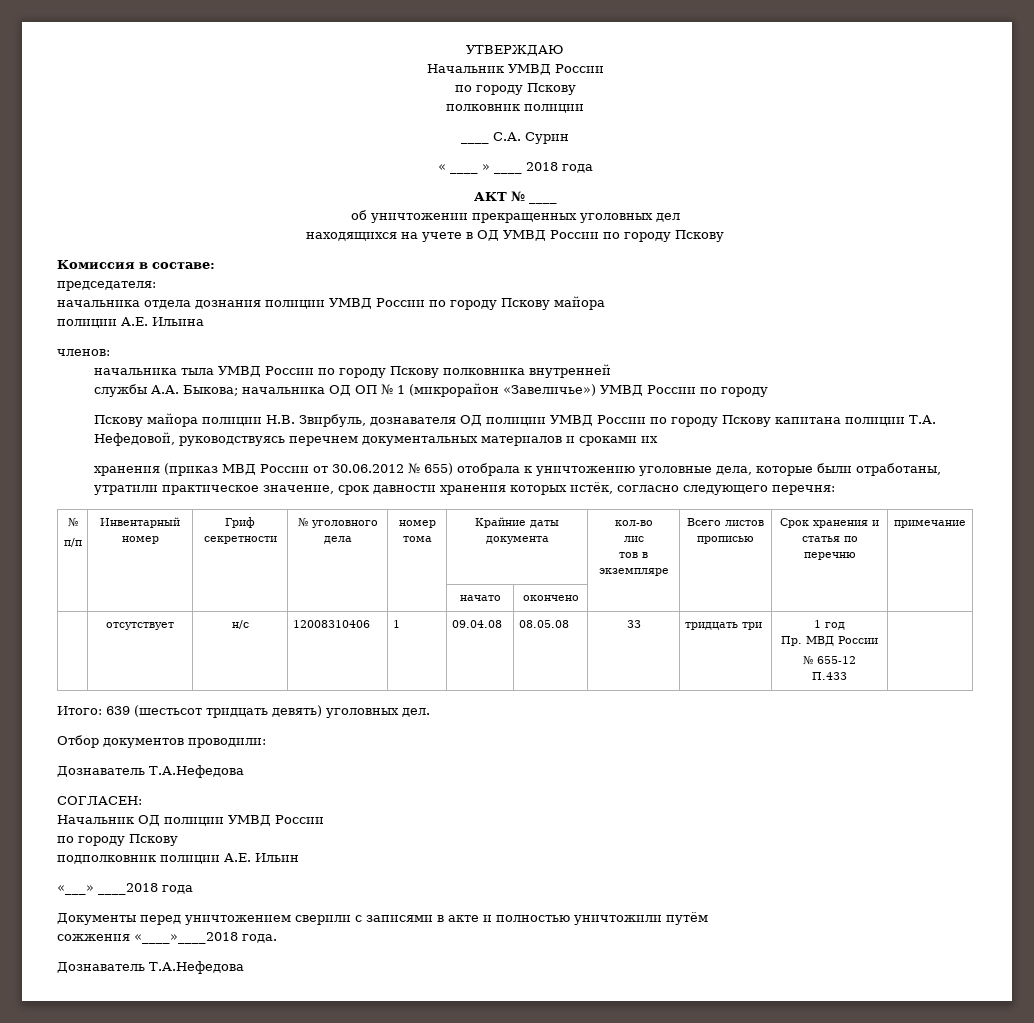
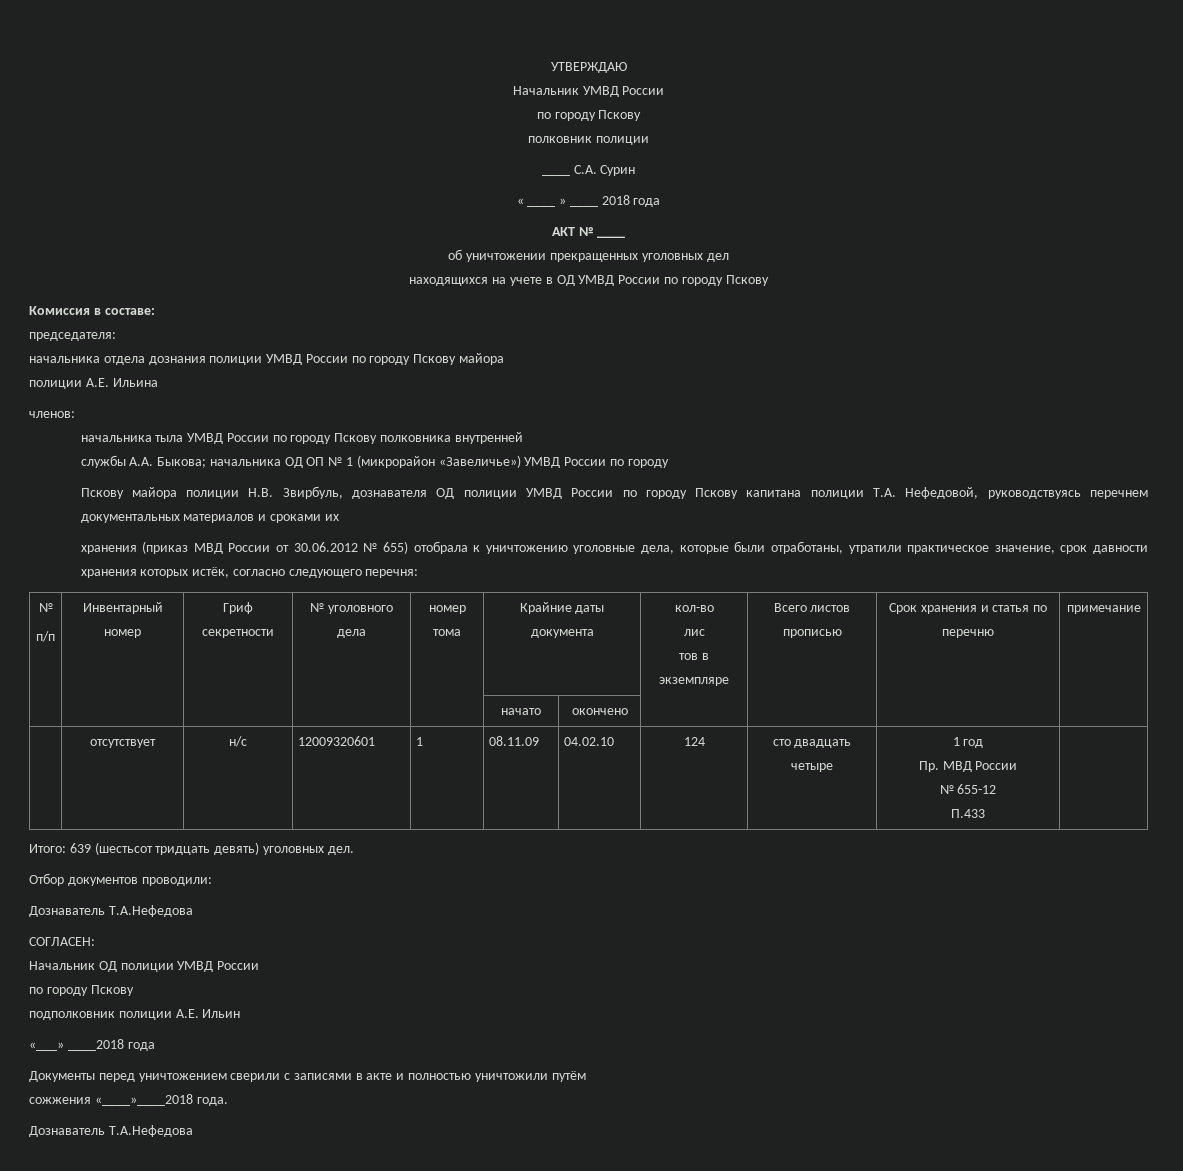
[292,620,370,628] [392,620,400,628] [451,620,502,628] [518,620,569,628] [626,620,641,628] [684,622,762,630] 12008310406 | 1 | 09.04.08 | 08.05.08 | 33 | тридцать три -> [298,736,376,746] [416,737,424,746] [489,736,540,746] [564,737,615,746] [683,737,705,746] [772,739,852,748] [791,763,833,772] 12009320601 | 1 | 08.11.09 | 04.02.10 | 124 | сто двадцать четыре

